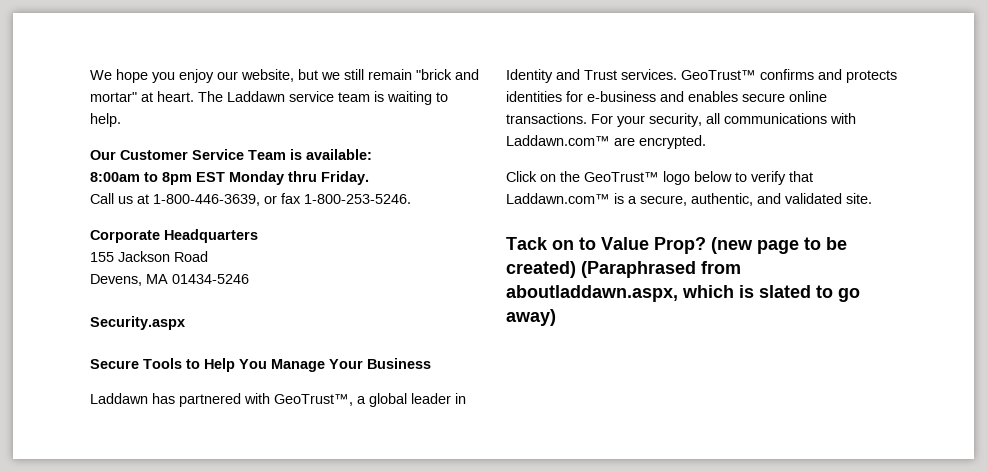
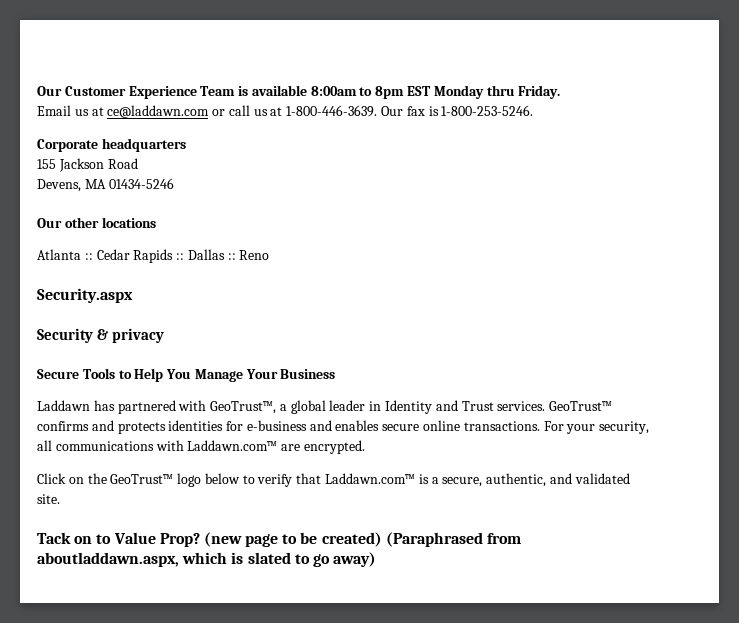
[90,69,479,83] [90,91,448,105] [90,113,121,127] We hope you enjoy our website, but we still remain "brick and mortar" at heart. The Laddawn service team is waiting to help. // -> (37, 91) none
[192,149,244,160] Service -> [128,86,197,99] Experience
[306,149,372,160] available: // -> [251,85,307,96] available
[90,193,301,206] Call us at 1-800-446-3639, or fax -> [37,105,439,118] Email us at ce@laddawn.com or call us at 1-800-446-3639. Our fax is
[164,229,258,243] Headquarters -> [101,138,186,152] headquarters
[90,316,185,330] Security.aspx -> [37,217,156,228] [37,249,270,263] [37,288,133,303] [37,328,164,343] Our other locations // Atlanta :: Cedar Rapids :: Dallas :: Reno // Security.aspx // Security & privacy

